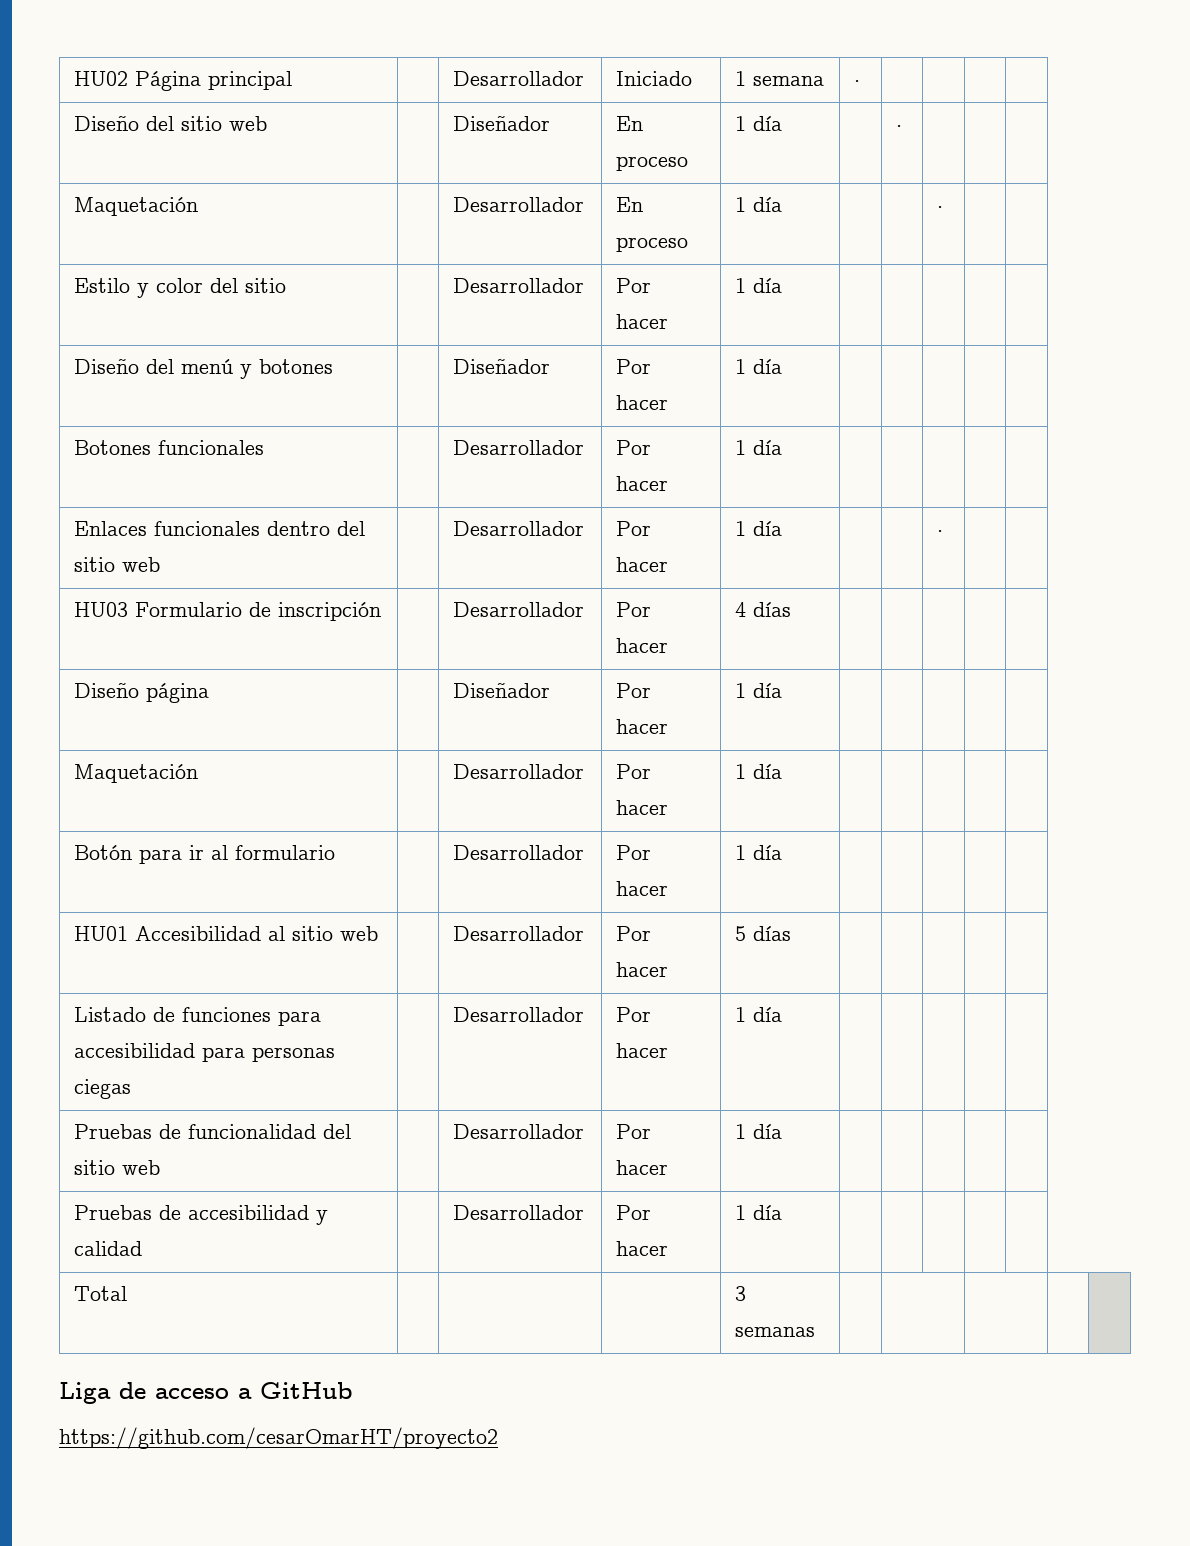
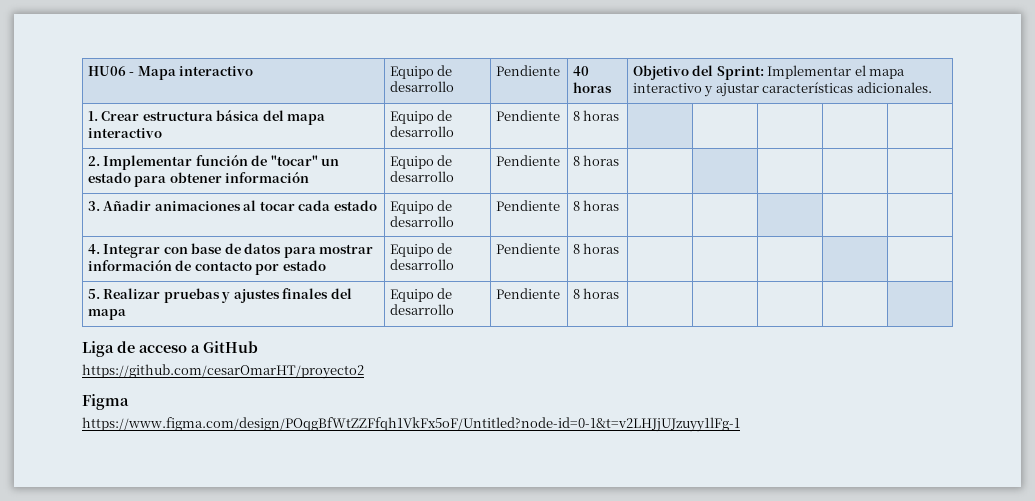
[74,71,293,91] [453,71,585,86] [616,71,693,86] [735,71,825,86] [854,80,861,86] [74,115,268,131] [453,115,551,131] [616,116,644,131] [616,156,689,171] [735,116,783,131] [896,125,903,131] [74,197,199,216] [453,197,585,212] [616,197,644,212] [616,237,689,252] [735,197,783,212] [937,206,944,212] [74,278,287,298] [453,278,585,293] [616,278,652,293] [616,314,669,329] [735,278,783,293] [74,358,334,379] [453,358,551,374] [616,359,652,374] [616,395,669,410] [735,359,783,374] [74,440,265,455] [453,440,585,455] [616,440,652,455] [616,476,669,491] [735,440,783,455] [74,521,366,536] [74,557,161,572] [453,521,585,536] [616,521,652,536] [616,557,669,572] [735,521,783,536] [937,530,944,536] [74,602,382,621] [453,602,585,617] [616,602,652,617] [616,638,669,653] [735,602,792,617] [74,682,210,703] [453,682,551,698] [616,683,652,698] [616,719,669,734] [735,683,783,698] [74,764,199,783] [453,764,585,779] [616,764,652,779] [616,800,669,815] [735,764,783,779] [74,845,336,864] [453,845,585,860] [616,845,652,860] [616,881,669,896] [735,845,783,860] [74,926,379,941] [453,926,585,941] [616,926,652,941] [616,962,669,977] [735,926,792,941] [74,1007,322,1026] [74,1043,336,1062] [74,1079,132,1099] [453,1007,585,1022] [616,1007,652,1022] [616,1043,669,1058] [735,1007,783,1022] [74,1124,352,1139] [74,1160,161,1175] [453,1124,585,1139] [616,1124,652,1139] [616,1160,669,1175] [735,1124,783,1139] [74,1205,329,1225] [74,1241,143,1256] [453,1205,585,1220] [616,1205,652,1220] [616,1241,669,1256] [735,1205,783,1220] [74,1286,128,1301] [735,1286,747,1301] [735,1327,816,1337] HU02 Página principal | | Desarrollador | Iniciado | 1 semana | · | | | | // Diseño del sitio web | | Diseñador | En proceso | 1 día | | · | | | // Maquetación | | Desarrollador | En proceso | 1 día | | | · | | // Estilo y color del sitio | | Desarrollador | Por hacer | 1 día | | | | | // Diseño del menú y botones | | Diseñador | Por hacer | 1 día | | | | | // Botones funcionales | | Desarrollador | Por hacer | 1 día | | | | | // Enlaces funcionales dentro del sitio web | | Desarrollador | Por hacer | 1 día | | | · | | // HU03 Formulario de inscripción | | Desarrollador | Por hacer | 4 días | | | | | // Diseño página | | Diseñador | Por hacer | 1 día | | | | | // Maquetación | | Desarrollador | Por hacer | 1 día | | | | | // Botón para ir al formulario | | Desarrollador | Por hacer | 1 día | | | | | // HU01 Accesibilidad al sitio web | | Desarrollador | Por hacer | 5 días | | | | | // Listado de funciones para accesibilidad para personas ciegas | | Desarrollador | Por hacer | 1 día | | | | | // Pruebas de funcionalidad del sitio web | | Desarrollador | Por hacer | 1 día | | | | | // Pruebas de accesibilidad y calidad | | Desarrollador | Por hacer | 1 día | | | | | // Total | | | | 3 semanas -> [87,66,254,80] [389,65,453,79] [389,81,454,92] [495,65,560,76] [572,66,589,76] [572,82,612,93] [632,65,906,80] [632,82,932,97] [87,110,326,125] [87,128,162,138] [389,110,453,124] [389,126,454,137] [495,110,560,121] [572,110,620,121] [87,155,340,170] [87,172,310,187] [389,155,453,169] [389,171,454,182] [495,155,560,166] [572,155,620,166] [87,200,377,211] [389,200,453,214] [389,216,454,227] [495,200,560,211] [572,200,620,211] [87,243,374,258] [87,260,326,275] [389,243,453,257] [389,259,454,270] [495,243,560,254] [572,243,620,254] [87,288,352,303] [87,309,126,320] [389,288,453,302] [389,304,454,315] [495,288,560,299] [572,288,620,299] HU06 - Mapa interactivo | Equipo de desarrollo | Pendiente | 40 horas | Objetivo del Sprint: Implementar el mapa interactivo y ajustar características adicionales. // 1. Crear estructura básica del mapa interactivo | Equipo de desarrollo | Pendiente | 8 horas | | | | | // 2. Implementar función de "tocar" un estado para obtener información | Equipo de desarrollo | Pendiente | 8 horas | | | | | // 3. Añadir animaciones al tocar cada estado | Equipo de desarrollo | Pendiente | 8 horas | | | | | // 4. Integrar con base de datos para mostrar información de contacto por estado | Equipo de desarrollo | Pendiente | 8 horas | | | | | // 5. Realizar pruebas y ajustes finales del mapa | Equipo de desarrollo | Pendiente | 8 horas
(498, 1438) none -> [82,394,129,410] [82,417,740,432] // Figma // https://www.figma.com/design/POqgBfWtZZFfqh1VkFx5oF/Untitled?node-id=0-1&t=v2LHJjUJzuyy1lFg-1

